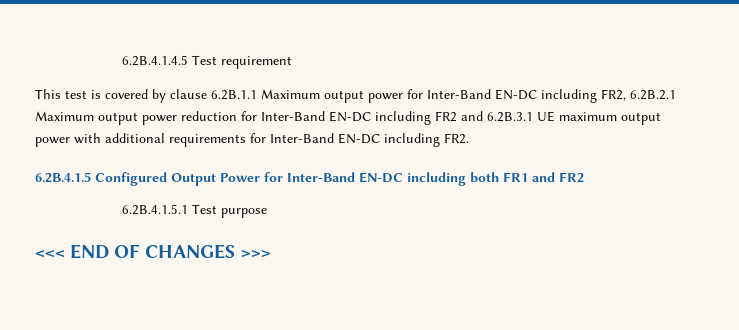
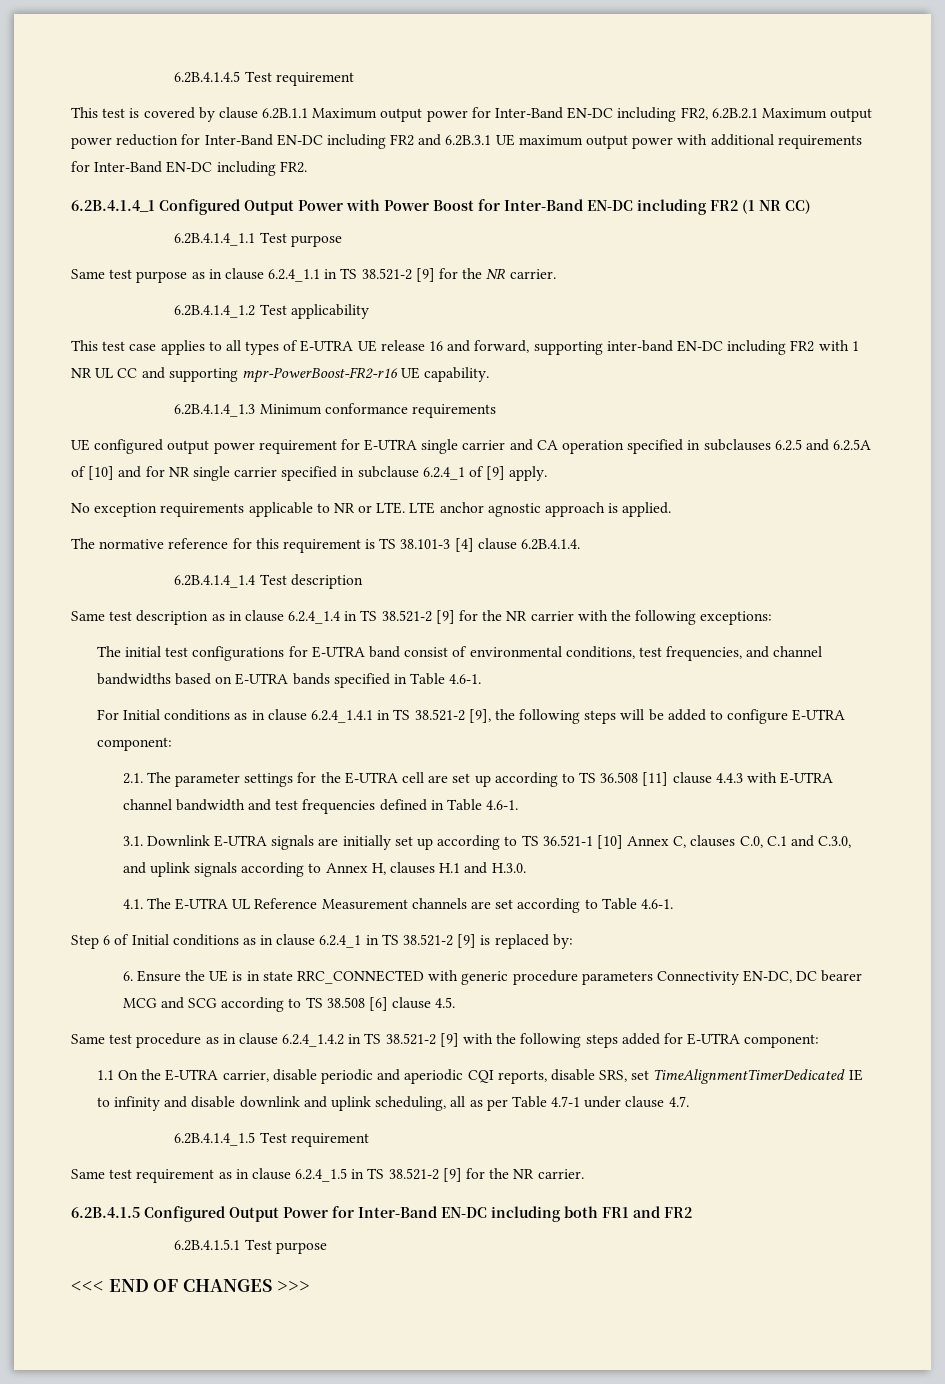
(469, 138) none -> [71,199,811,215] [174,232,342,247] [71,268,556,283] [174,304,369,319] [71,340,859,355] [71,367,490,383] [174,403,496,418] [71,439,872,454] [71,466,548,481] [71,502,672,517] [71,538,581,553] [174,574,363,589] [71,610,773,625] [96,646,823,661] [96,673,482,688] [96,709,846,724] [96,737,172,751] [122,772,834,787] [122,799,519,814] [122,835,852,850] [122,862,526,877] [122,898,673,913] [71,934,573,949] [122,970,863,985] [122,997,456,1012] [71,1033,820,1048] [96,1069,863,1084] [96,1096,689,1111] [174,1132,369,1147] [71,1168,584,1183] // 6.2B.4.1.4_1 Configured Output Power with Power Boost for Inter-Band EN-DC including FR2 (1 NR CC) // 6.2B.4.1.4_1.1 Test purpose // Same test purpose as in clause 6.2.4_1.1 in TS 38.521-2 [9] for the NR carrier. // 6.2B.4.1.4_1.2 Test applicability // This test case applies to all types of E-UTRA UE release 16 and forward, supporting inter-band EN-DC including FR2 with 1 NR UL CC and supporting mpr-PowerBoost-FR2-r16 UE capability. // 6.2B.4.1.4_1.3 Minimum conformance requirements // UE configured output power requirement for E-UTRA single carrier and CA operation specified in subclauses 6.2.5 and 6.2.5A of [10] and for NR single carrier specified in subclause 6.2.4_1 of [9] apply. // No exception requirements applicable to NR or LTE. LTE anchor agnostic approach is applied. // The normative reference for this requirement is TS 38.101-3 [4] clause 6.2B.4.1.4. // 6.2B.4.1.4_1.4 Test description // Same test description as in clause 6.2.4_1.4 in TS 38.521-2 [9] for the NR carrier with the following exceptions: // The initial test configurations for E-UTRA band consist of environmental conditions, test frequencies, and channel bandwidths based on E-UTRA bands specified in Table 4.6-1. // For Initial conditions as in clause 6.2.4_1.4.1 in TS 38.521-2 [9], the following steps will be added to configure E-UTRA component: // 2.1. The parameter settings for the E-UTRA cell are set up according to TS 36.508 [11] clause 4.4.3 with E-UTRA channel bandwidth and test frequencies defined in Table 4.6-1. // 3.1. Downlink E-UTRA signals are initially set up according to TS 36.521-1 [10] Annex C, clauses C.0, C.1 and C.3.0, and uplink signals according to Annex H, clauses H.1 and H.3.0. // 4.1. The E-UTRA UL Reference Measurement channels are set according to Table 4.6-1. // Step 6 of Initial conditions as in clause 6.2.4_1 in TS 38.521-2 [9] is replaced by: // 6. Ensure the UE is in state RRC_CONNECTED with generic procedure parameters Connectivity EN-DC, DC bearer MCG and SCG according to TS 38.508 [6] clause 4.5. // Same test procedure as in clause 6.2.4_1.4.2 in TS 38.521-2 [9] with the following steps added for E-UTRA component: // 1.1 On the E-UTRA carrier, disable periodic and aperiodic CQI reports, disable SRS, set TimeAlignmentTimerDedicated IE to infinity and disable downlink and uplink scheduling, all as per Table 4.7-1 under clause 4.7. // 6.2B.4.1.4_1.5 Test requirement // Same test requirement as in clause 6.2.4_1.5 in TS 38.521-2 [9] for the NR carrier.

